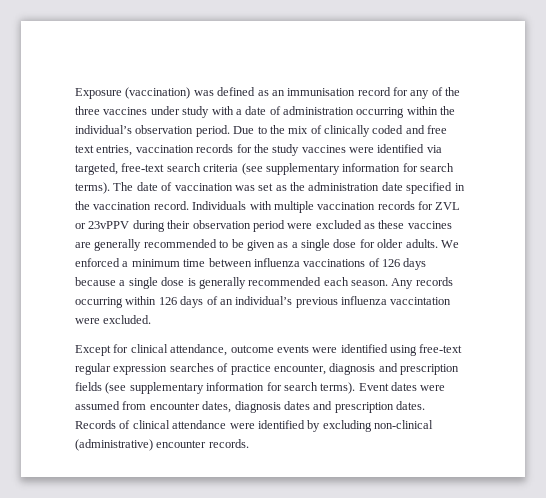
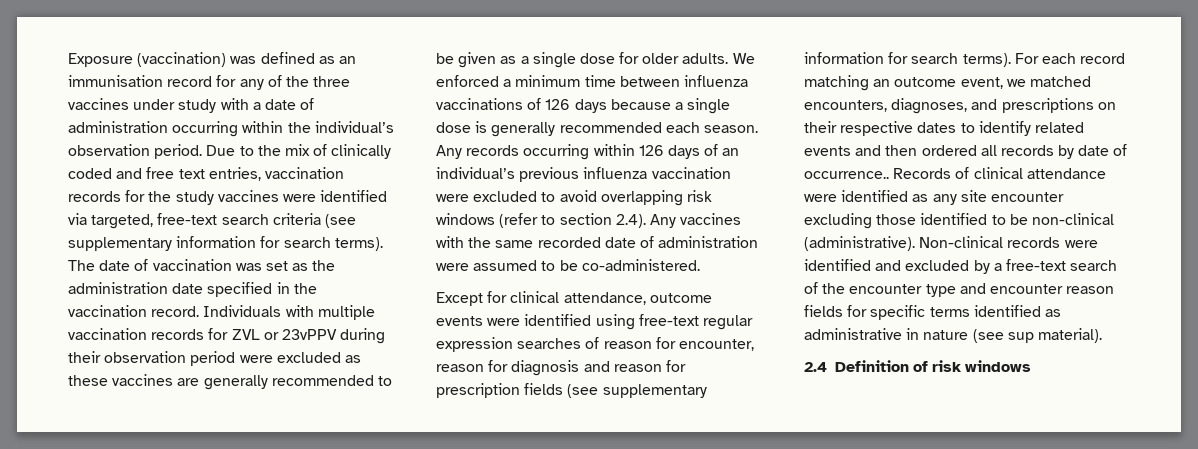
[390,297,452,305] [75,315,152,324] vaccintation were excluded. -> [651,167,731,179] [436,190,712,206] [436,213,742,228] [436,236,759,248] [436,259,700,271] vaccination were excluded to avoid overlapping risk windows (refer to section 2.4). Any vaccines with the same recorded date of administration were assumed to be co-administered.
[230,363,398,375] practice encounter, diagnosis and -> [603,337,754,351] [436,360,686,376] reason for encounter, reason for diagnosis and reason for
[358,382,446,391] [75,401,425,413] Event dates were assumed from encounter dates, diagnosis dates and prescription dates. -> [1014,53,1126,64] [804,75,1091,91] [804,98,1116,114] [804,121,1084,136] [804,144,1128,159] [804,171,889,179] For each record matching an outcome event, we matched encounters, diagnoses, and prescriptions on their respective dates to identify related events and then ordered all records by date of occurrence..
[307,420,433,432] [75,439,249,451] by excluding non-clinical (administrative) encounter records. -> [912,190,1064,205] [804,213,1114,229] [804,236,1098,251] [804,259,1118,274] [804,282,1115,297] [804,305,1061,320] [804,328,1102,343] [804,360,1032,372] as any site encounter excluding those identified to be non-clinical (administrative). Non-clinical records were identified and excluded by a free-text search of the encounter type and encounter reason fields for specific terms identified as administrative in nature (see sup material). // 2.4 Definition of risk windows

